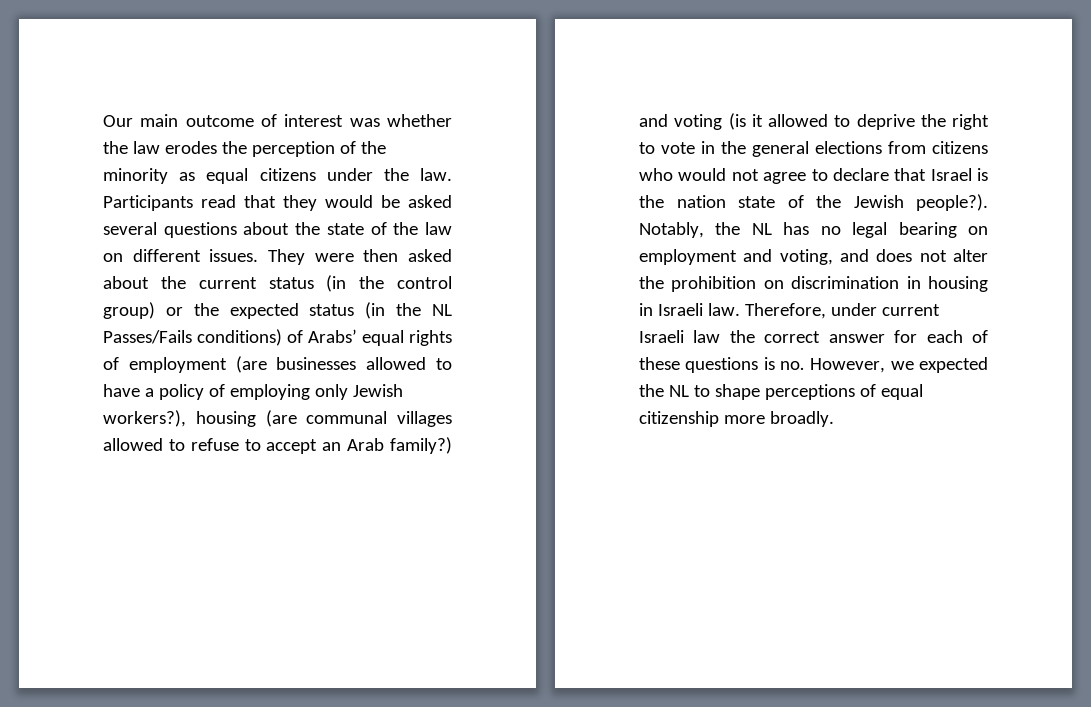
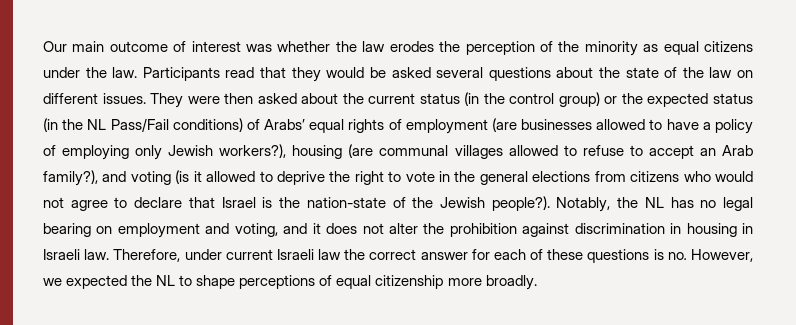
[103,330,192,344] Passes/Fails -> [110,118,169,132] Pass/Fail
[390,437,452,454] family?) -> [43,170,98,186] family?),
[676,195,775,208] nation state -> [306,197,386,208] nation-state
(869, 255) none -> [312,223,321,234] it
[763,280,784,289] on -> [522,223,570,237] against

